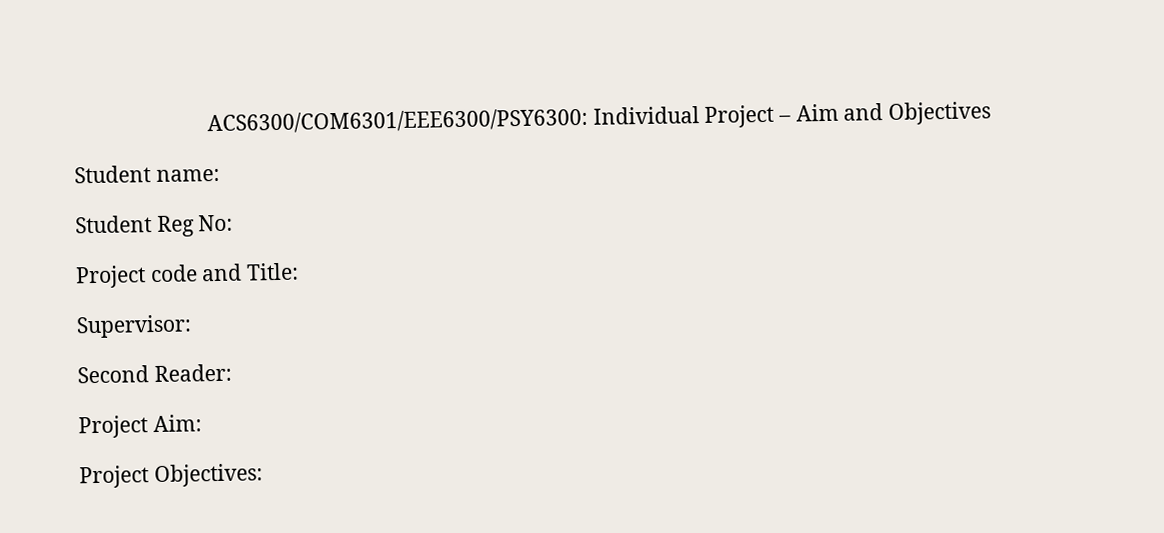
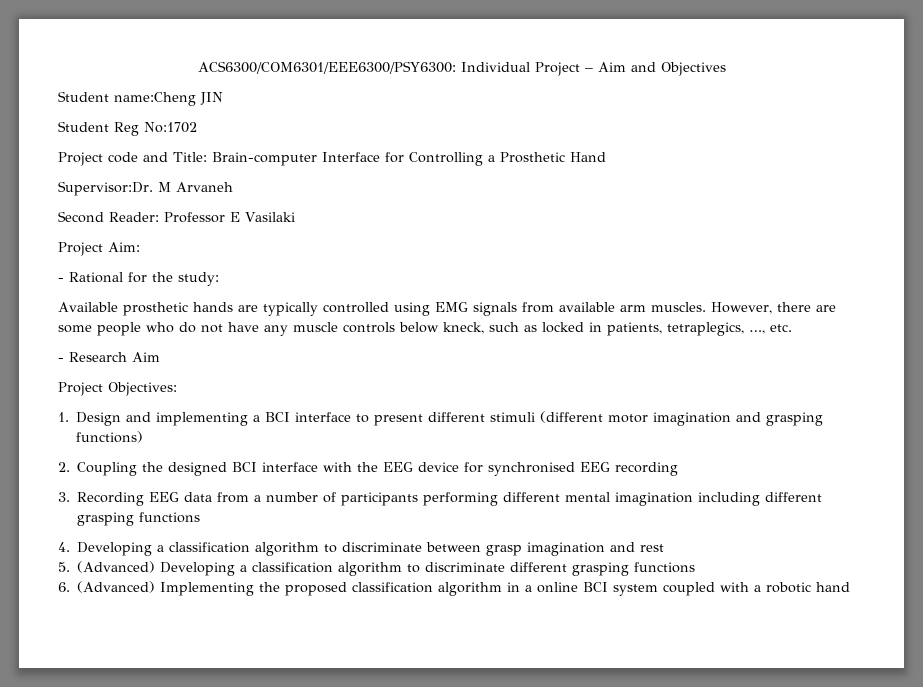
[155,168,220,182] name: -> [114,92,223,106] name:Cheng JIN
[198,214,234,232] No: -> [144,122,197,133] No:1702
[76,314,192,339] // Supervisor: -> [212,152,606,166] [58,181,233,196] Brain-computer Interface for Controlling a Prosthetic Hand // Supervisor:Dr. M Arvaneh
(232, 373) none -> [164,212,295,223] Professor E Vasilaki
[79,463,263,489] Project Objectives: -> [58,272,219,286] [58,302,836,316] [58,322,792,336] [58,352,160,362] [58,382,177,396] [58,411,824,426] [76,431,144,443] [58,462,679,476] [58,492,823,506] [77,512,201,526] [58,542,665,556] [58,561,696,576] [58,581,851,596] - Rational for the study: // Available prosthetic hands are typically controlled using EMG signals from available arm muscles. However, there are some people who do not have any muscle controls below kneck, such as locked in patients, tetraplegics, …, etc. // - Research Aim // Project Objectives: // 1. Design and implementing a BCI interface to present different stimuli (different motor imagination and grasping functions) // 2. Coupling the designed BCI interface with the EEG device for synchronised EEG recording // 3. Recording EEG data from a number of participants performing different mental imagination including different grasping functions // 4. Developing a classification algorithm to discriminate between grasp imagination and rest // 5. (Advanced) Developing a classification algorithm to discriminate different grasping functions // 6. (Advanced) Implementing the proposed classification algorithm in a online BCI system coupled with a robotic hand

